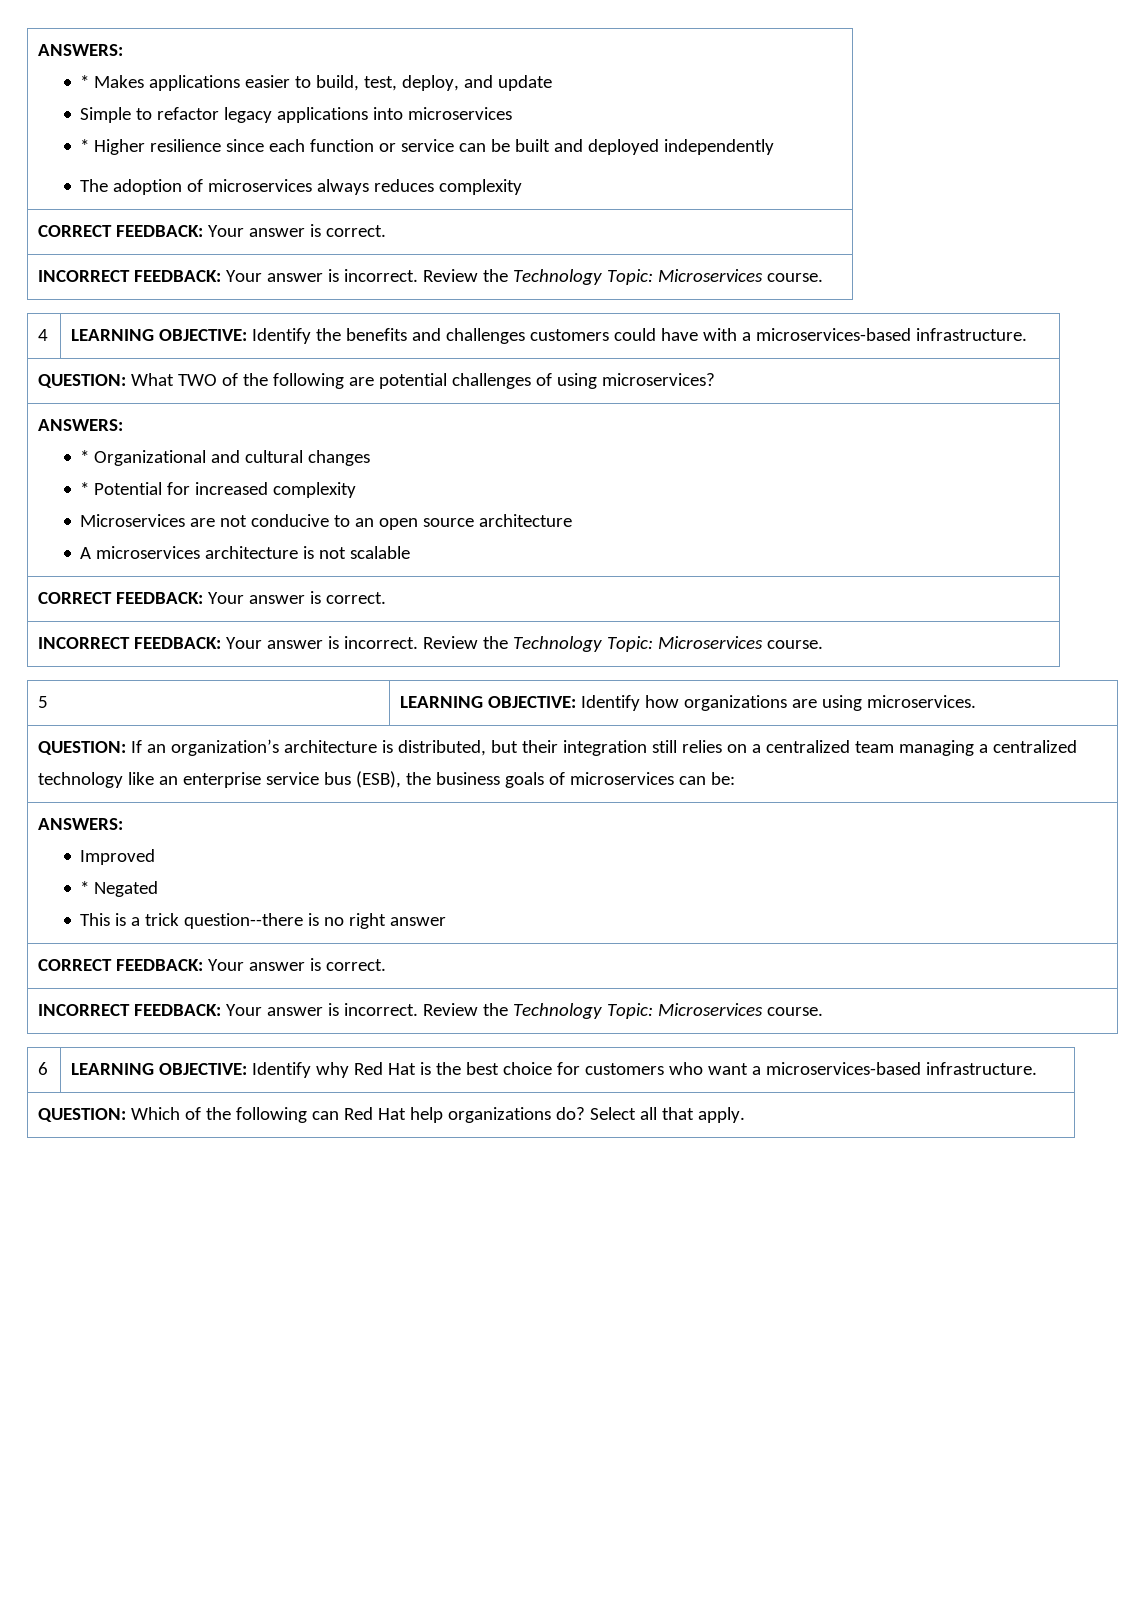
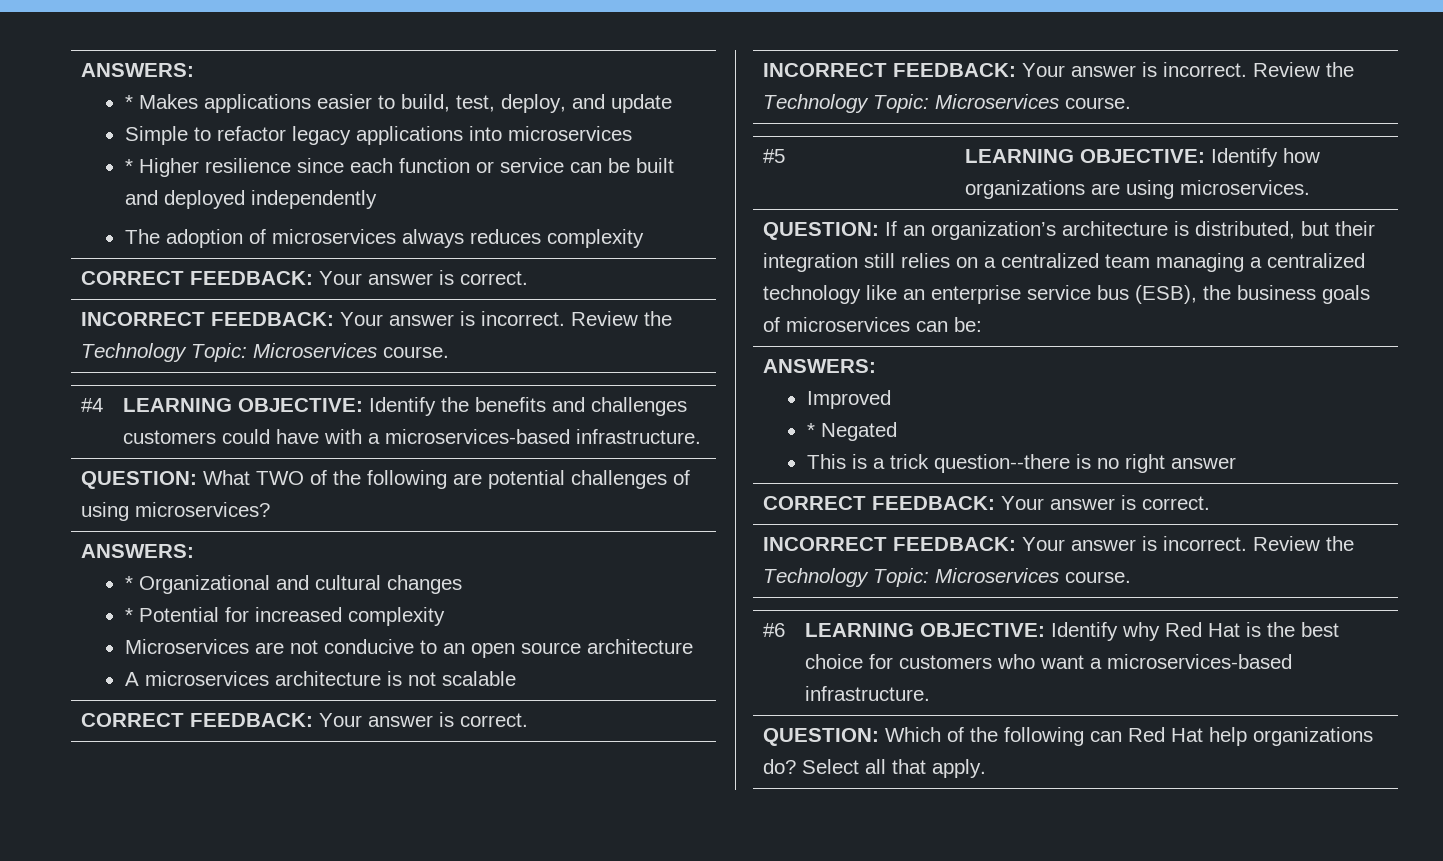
[38,329,49,341] 4 -> [80,398,103,412] #4
[38,696,49,708] 5 -> [762,149,785,163] #5
[38,1062,49,1075] 6 -> [762,623,785,637] #6

